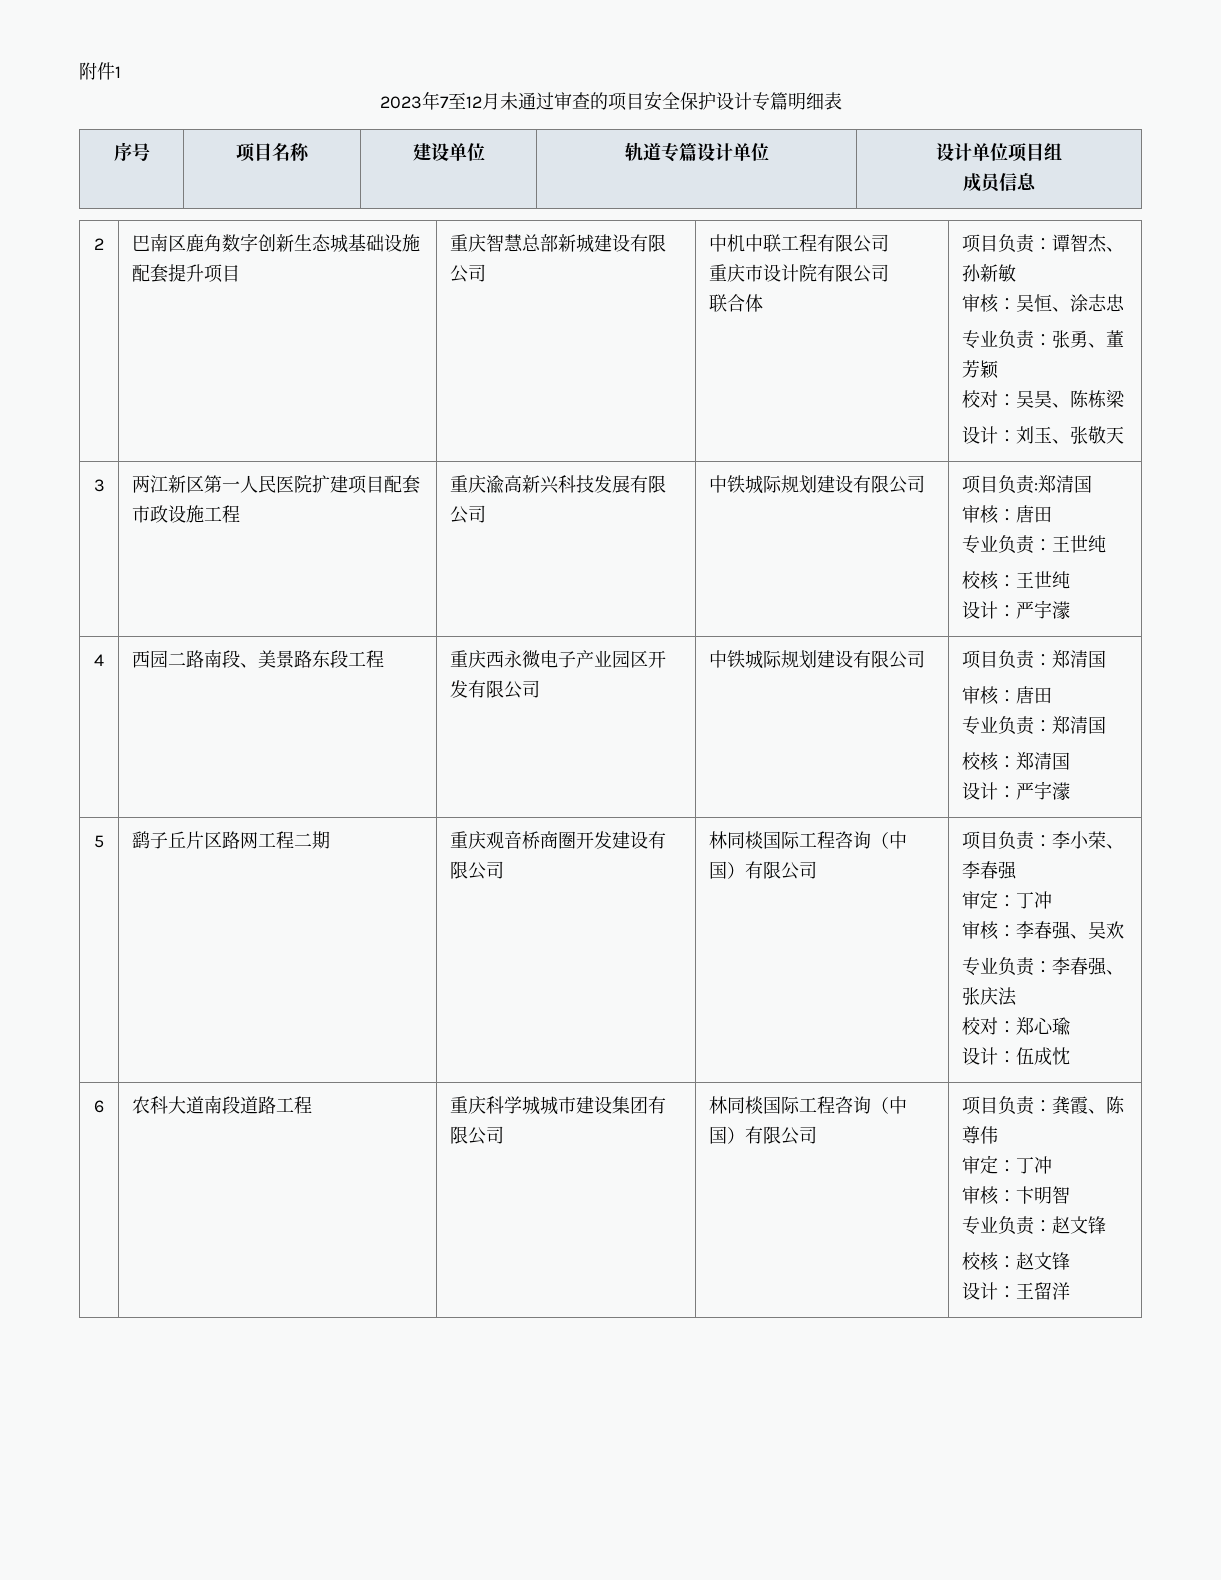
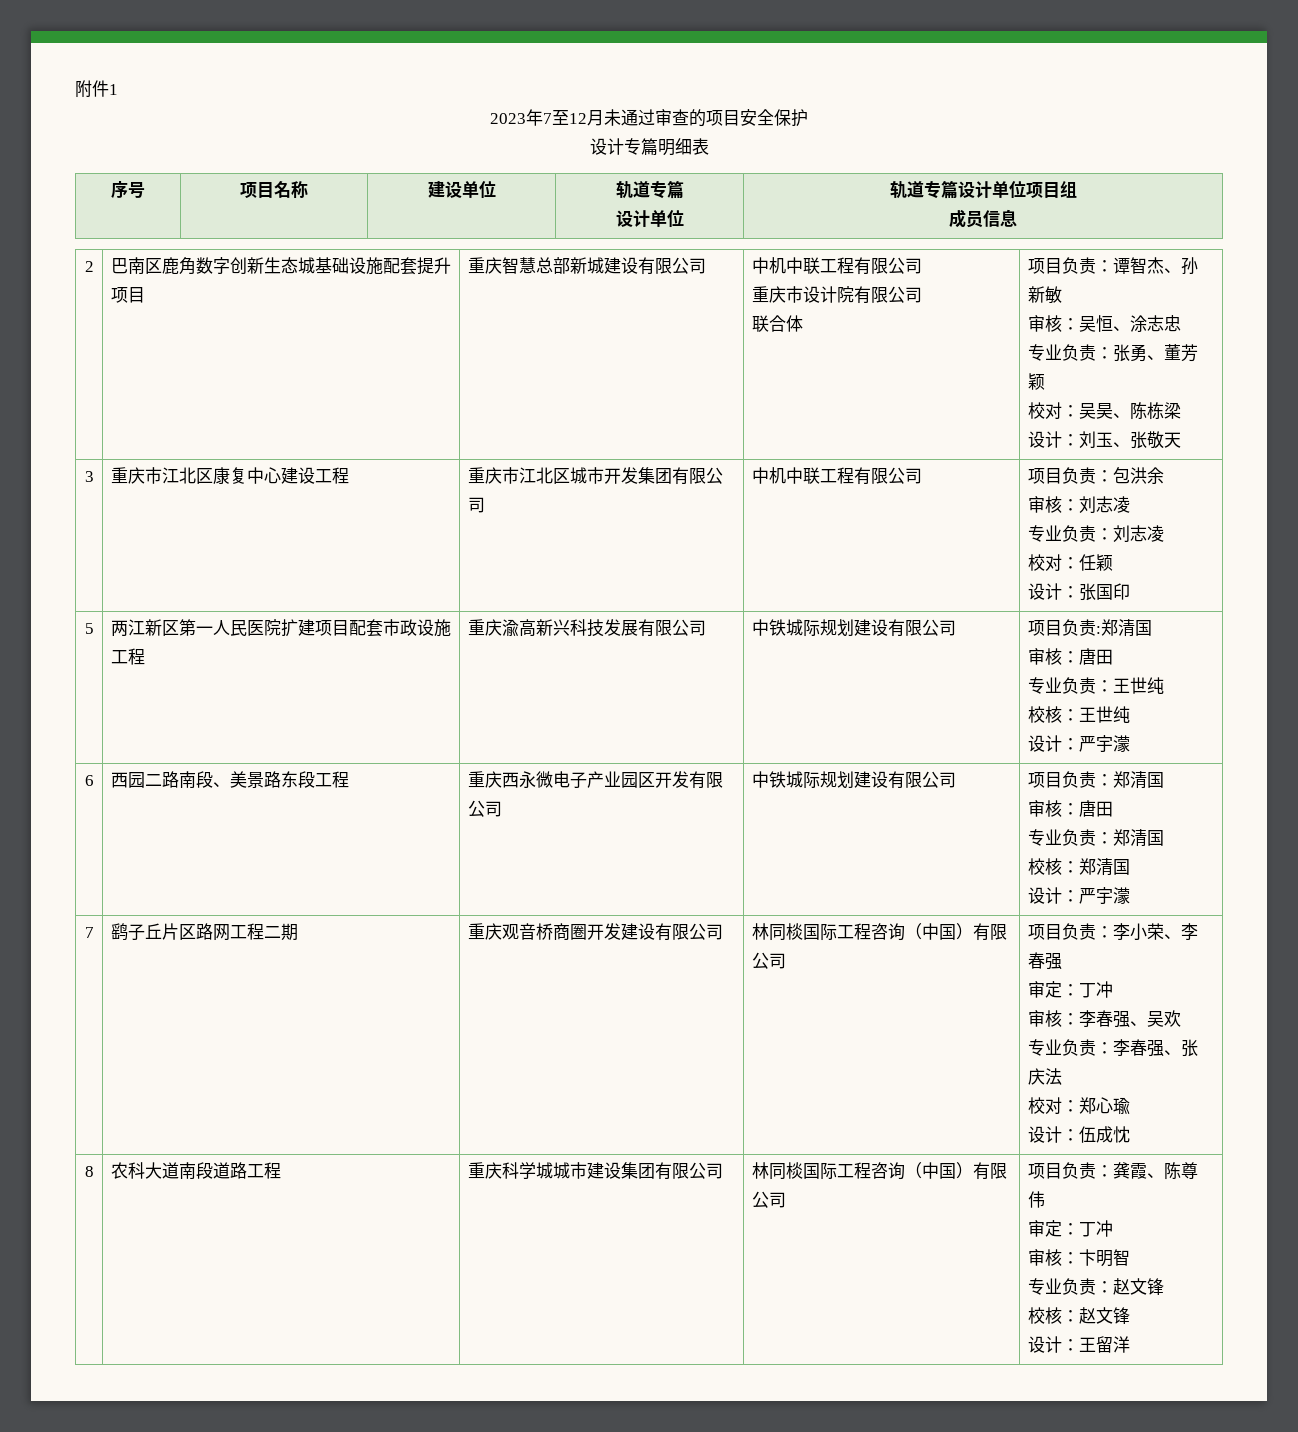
(716, 101) none -> (808, 118) //
(697, 152) none -> (684, 189) //
(769, 152) none -> [889,180,958,199] 轨道专篇
(105, 485) none -> [110,467,349,485] [467,467,723,485] [467,497,485,513] [751,467,922,485] [1027,467,1164,485] [1027,496,1130,513] [1027,525,1164,542] [1027,554,1113,571] [1027,583,1130,601] [84,623,94,634] | 重庆市江北区康复中心建设工程 | 重庆市江北区城市开发集团有限公司 | 中机中联工程有限公司 | 项目负责：包洪余 // 审核：刘志凌 // 专业负责：刘志凌 // 校对：任颖 // 设计：张国印 // 5
[94,654,104,666] 4 -> [84,775,94,786] 6
[94,835,104,848] 5 -> [84,927,94,938] 7
[94,1100,104,1113] 6 -> [84,1166,94,1177] 8

